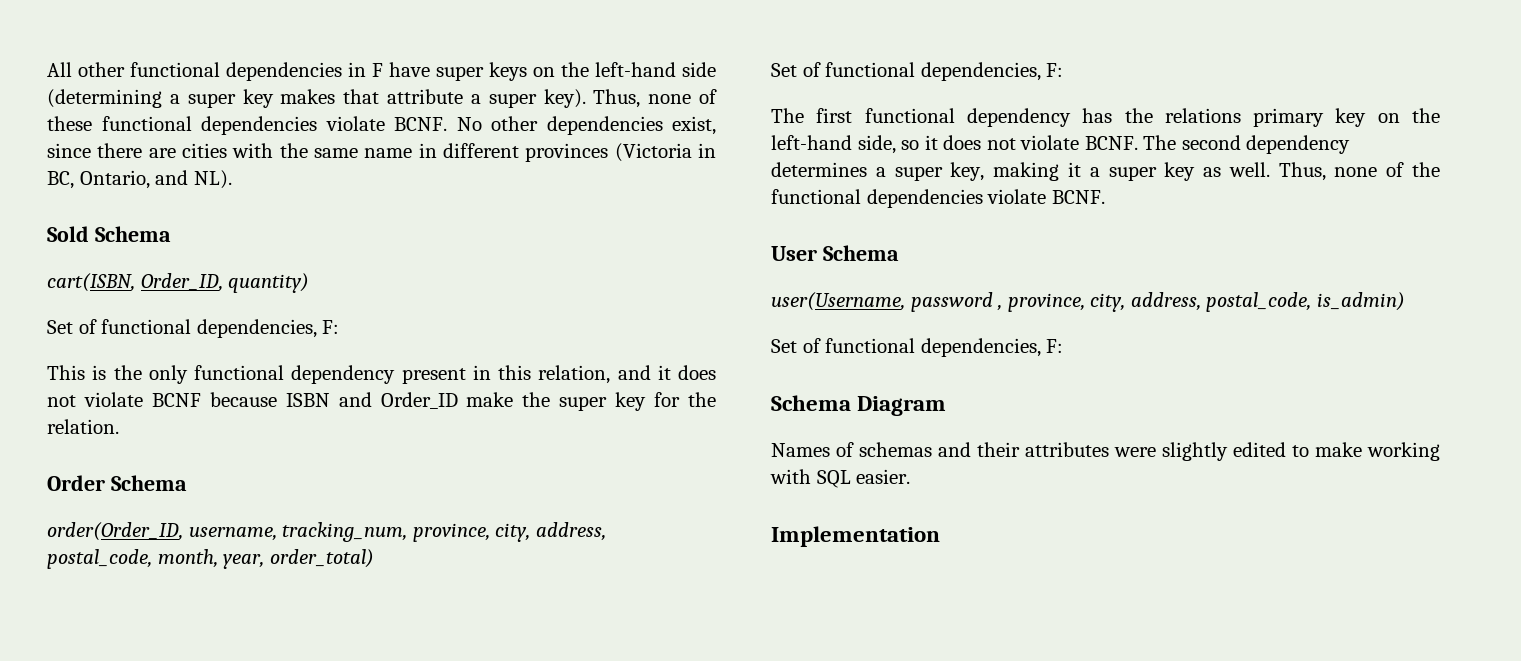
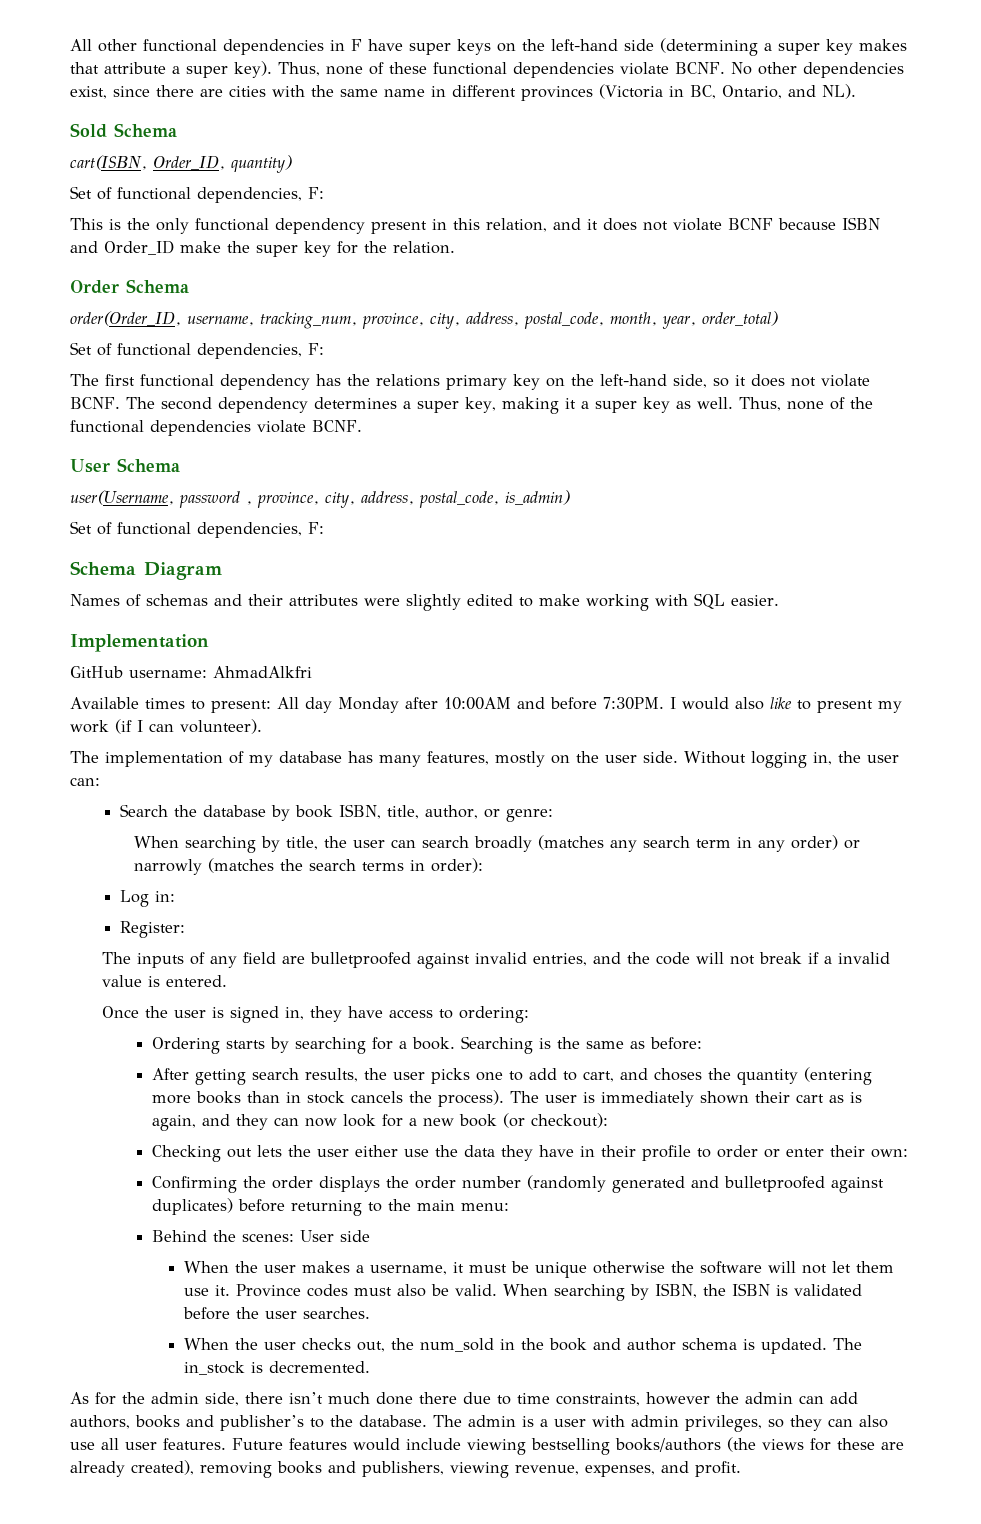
(940, 536) none -> [70,666,312,678] [70,697,902,713] [70,719,262,734] [70,751,899,768] [70,777,100,786] [120,804,554,822] [133,835,860,853] [133,858,483,875] [120,890,176,907] [120,921,186,938] [101,952,890,969] [101,975,227,987] [101,1006,529,1023] [151,1036,702,1054] [151,1067,872,1085] [151,1090,862,1107] [151,1113,608,1131] [151,1145,908,1162] [151,1175,884,1193] [151,1198,509,1216] [151,1230,370,1242] [183,1261,894,1278] [183,1283,862,1301] [182,1307,370,1320] [183,1338,862,1354] [183,1361,370,1375] [70,1392,858,1406] [70,1415,888,1432] [70,1437,904,1455] [70,1460,741,1478] // GitHub username: AhmadAlkfri // Available times to present: All day Monday after 10:00AM and before 7:30PM. I would also like to present my work (if I can volunteer). // The implementation of my database has many features, mostly on the user side. Without logging in, the user can: // Search the database by book ISBN, title, author, or genre: // When searching by title, the user can search broadly (matches any search term in any order) or narrowly (matches the search terms in order): // Log in: // Register: // The inputs of any field are bulletproofed against invalid entries, and the code will not break if a invalid value is entered. // Once the user is signed in, they have access to ordering: // Ordering starts by searching for a book. Searching is the same as before: // After getting search results, the user picks one to add to cart, and choses the quantity (entering more books than in stock cancels the process). The user is immediately shown their cart as is again, and they can now look for a new book (or checkout): // Checking out lets the user either use the data they have in their profile to order or enter their own: // Confirming the order displays the order number (randomly generated and bulletproofed against duplicates) before returning to the main menu: // Behind the scenes: User side // When the user makes a username, it must be unique otherwise the software will not let them use it. Province codes must also be valid. When searching by ISBN, the ISBN is validated before the user searches. // When the user checks out, the num_sold in the book and author schema is updated. The in_stock is decremented. // As for the admin side, there isn’t much done there due to time constraints, however the admin can add authors, books and publisher’s to the database. The admin is a user with admin privileges, so they can also use all user features. Future features would include viewing bestselling books/authors (the views for these are already created), removing books and publishers, viewing revenue, expenses, and profit.

